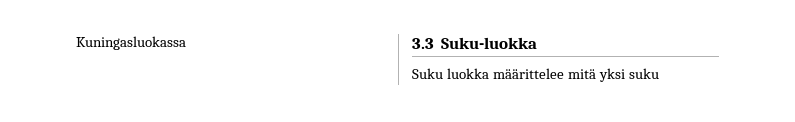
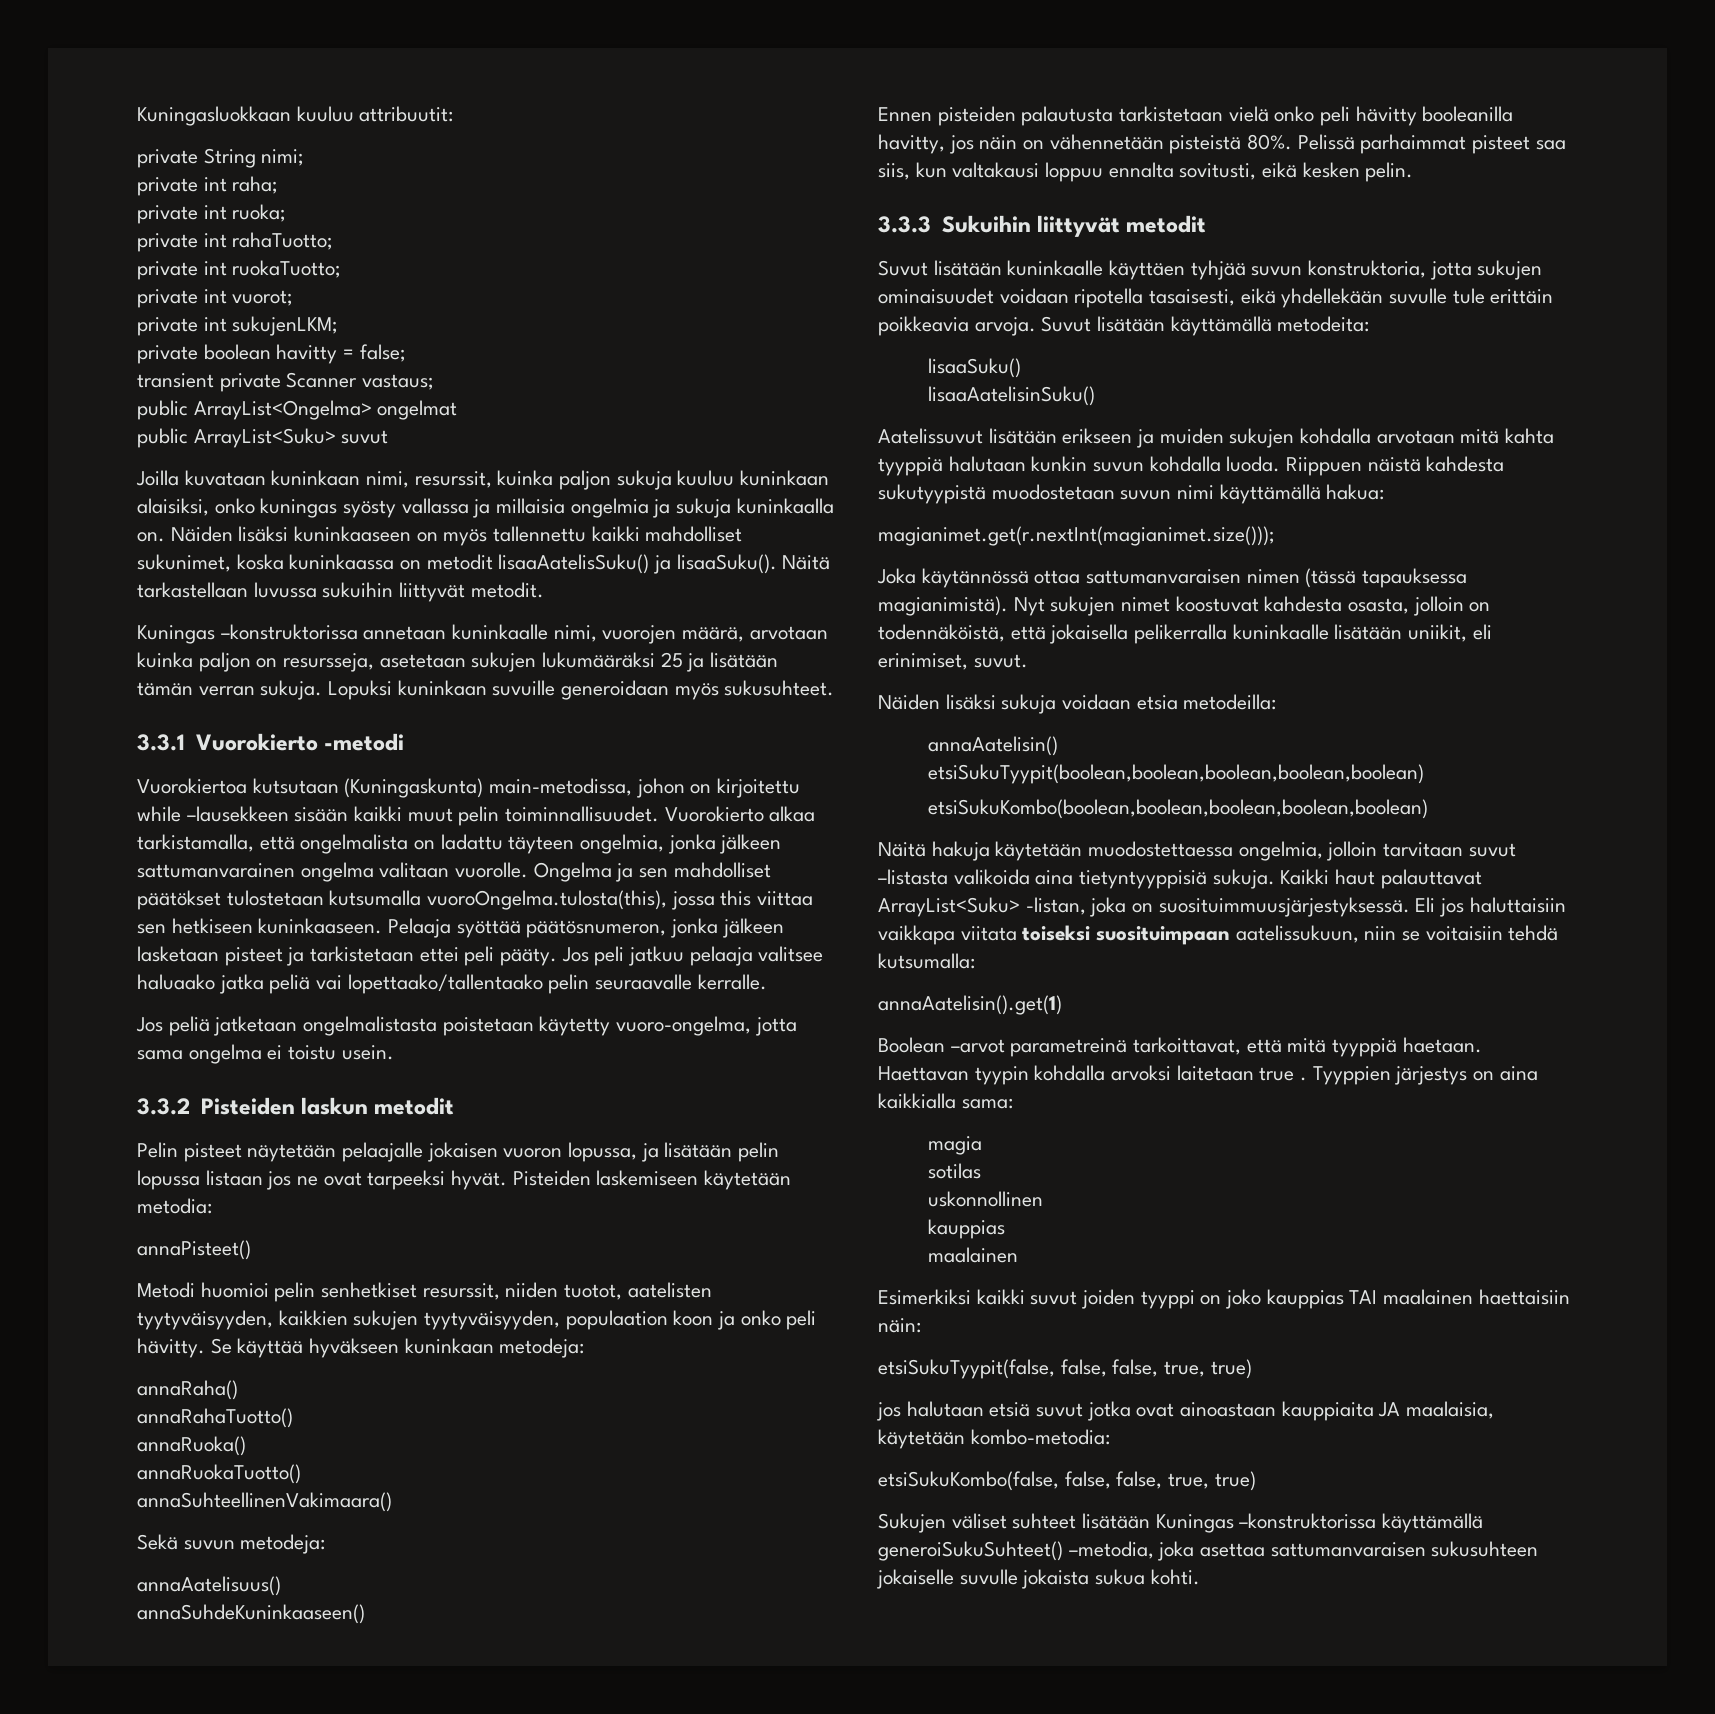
[76,36,186,50] [412,37,538,49] [412,68,659,82] Kuningasluokassa // 3.3 Suku-luokka // Suku luokka määrittelee mitä yksi suku -> [137,106,454,126] [137,148,305,168] [137,176,279,196] [137,204,287,224] [137,232,334,252] [137,260,342,280] [137,289,294,308] [137,316,339,336] [137,344,406,364] [137,372,435,392] [137,400,458,420] [137,428,389,448] [136,470,830,490] [137,498,834,518] [137,526,743,546] [137,554,831,574] [137,582,544,602] [137,624,828,644] [137,652,779,672] [137,680,835,700] [137,733,404,751] [137,778,801,798] [137,806,816,826] [137,834,782,854] [137,862,771,882] [137,890,814,910] [137,918,784,938] [137,946,824,966] [137,974,767,994] [136,1016,797,1036] [137,1044,394,1064] [137,1097,455,1115] [137,1142,780,1162] [137,1170,792,1190] [137,1198,212,1214] [137,1240,251,1260] [137,1282,712,1302] [137,1310,817,1330] [137,1338,585,1358] [137,1380,238,1400] [137,1408,293,1428] [137,1436,246,1456] [137,1464,301,1484] [137,1492,392,1512] [137,1534,326,1554] [137,1576,281,1596] [137,1604,365,1624] [878,106,1514,126] [878,134,1566,154] [878,162,1414,182] [878,215,1207,237] [878,260,1543,280] [878,288,1554,308] [878,316,1370,336] [928,358,1022,378] [928,386,1096,406] [878,428,1555,448] [878,456,1505,476] [878,484,1385,504] [878,526,1275,546] [877,568,1468,588] [878,596,1491,616] [878,624,1492,644] [878,653,1028,670] [878,694,1277,714] [928,736,1059,756] [928,764,1425,784] [928,799,1429,819] [878,841,1516,861] [878,869,1482,889] [878,897,1566,917] [878,925,1559,945] [878,953,975,969] [878,995,1062,1015] [878,1037,1482,1057] [878,1065,1538,1085] [878,1093,1013,1109] [928,1136,983,1155] [928,1163,982,1179] [928,1191,1044,1207] [928,1219,1006,1239] [928,1247,1019,1263] [878,1289,1570,1309] [878,1318,921,1333] [878,1359,1252,1379] [876,1401,1495,1421] [878,1429,1110,1449] [878,1471,1256,1491] [878,1513,1484,1533] [878,1541,1539,1561] [876,1569,1200,1589] Kuningasluokkaan kuuluu attribuutit: // private String nimi; // private int raha; // private int ruoka; // private int rahaTuotto; // private int ruokaTuotto; // private int vuorot; // private int sukujenLKM; // private boolean havitty = false; // transient private Scanner vastaus; // public ArrayList<Ongelma> ongelmat // public ArrayList<Suku> suvut // Joilla kuvataan kuninkaan nimi, resurssit, kuinka paljon sukuja kuuluu kuninkaan alaisiksi, onko kuningas syösty vallassa ja millaisia ongelmia ja sukuja kuninkaalla on. Näiden lisäksi kuninkaaseen on myös tallennettu kaikki mahdolliset sukunimet, koska kuninkaassa on metodit lisaaAatelisSuku() ja lisaaSuku(). Näitä tarkastellaan luvussa sukuihin liittyvät metodit. // Kuningas –konstruktorissa annetaan kuninkaalle nimi, vuorojen määrä, arvotaan kuinka paljon on resursseja, asetetaan sukujen lukumääräksi 25 ja lisätään tämän verran sukuja. Lopuksi kuninkaan suvuille generoidaan myös sukusuhteet. // 3.3.1 Vuorokierto -metodi // Vuorokiertoa kutsutaan (Kuningaskunta) main-metodissa, johon on kirjoitettu while –lausekkeen sisään kaikki muut pelin toiminnallisuudet. Vuorokierto alkaa tarkistamalla, että ongelmalista on ladattu täyteen ongelmia, jonka jälkeen sattumanvarainen ongelma valitaan vuorolle. Ongelma ja sen mahdolliset päätökset tulostetaan kutsumalla vuoroOngelma.tulosta(this), jossa this viittaa sen hetkiseen kuninkaaseen. Pelaaja syöttää päätösnumeron, jonka jälkeen lasketaan pisteet ja tarkistetaan ettei peli pääty. Jos peli jatkuu pelaaja valitsee haluaako jatka peliä vai lopettaako/tallentaako pelin seuraavalle kerralle. // Jos peliä jatketaan ongelmalistasta poistetaan käytetty vuoro-ongelma, jotta sama ongelma ei toistu usein. // 3.3.2 Pisteiden laskun metodit // Pelin pisteet näytetään pelaajalle jokaisen vuoron lopussa, ja lisätään pelin lopussa listaan jos ne ovat tarpeeksi hyvät. Pisteiden laskemiseen käytetään metodia: // annaPisteet() // Metodi huomioi pelin senhetkiset resurssit, niiden tuotot, aatelisten tyytyväisyyden, kaikkien sukujen tyytyväisyyden, populaation koon ja onko peli hävitty. Se käyttää hyväkseen kuninkaan metodeja: // annaRaha() // annaRahaTuotto() // annaRuoka() // annaRuokaTuotto() // annaSuhteellinenVakimaara() // Sekä suvun metodeja: // annaAatelisuus() // annaSuhdeKuninkaaseen() // Ennen pisteiden palautusta tarkistetaan vielä onko peli hävitty booleanilla havitty, jos näin on vähennetään pisteistä 80%. Pelissä parhaimmat pisteet saa siis, kun valtakausi loppuu ennalta sovitusti, eikä kesken pelin. // 3.3.3 Sukuihin liittyvät metodit // Suvut lisätään kuninkaalle käyttäen tyhjää suvun konstruktoria, jotta sukujen ominaisuudet voidaan ripotella tasaisesti, eikä yhdellekään suvulle tule erittäin poikkeavia arvoja. Suvut lisätään käyttämällä metodeita: // lisaaSuku() // lisaaAatelisinSuku() // Aatelissuvut lisätään erikseen ja muiden sukujen kohdalla arvotaan mitä kahta tyyppiä halutaan kunkin suvun kohdalla luoda. Riippuen näistä kahdesta sukutyypistä muodostetaan suvun nimi käyttämällä hakua: // magianimet.get(r.nextInt(magianimet.size())); // Joka käytännössä ottaa sattumanvaraisen nimen (tässä tapauksessa magianimistä). Nyt sukujen nimet koostuvat kahdesta osasta, jolloin on todennäköistä, että jokaisella pelikerralla kuninkaalle lisätään uniikit, eli erinimiset, suvut. // Näiden lisäksi sukuja voidaan etsia metodeilla: // annaAatelisin() // etsiSukuTyypit(boolean,boolean,boolean,boolean,boolean) // etsiSukuKombo(boolean,boolean,boolean,boolean,boolean) // Näitä hakuja käytetään muodostettaessa ongelmia, jolloin tarvitaan suvut –listasta valikoida aina tietyntyyppisiä sukuja. Kaikki haut palauttavat ArrayList<Suku> -listan, joka on suosituimmuusjärjestyksessä. Eli jos haluttaisiin vaikkapa viitata toiseksi suosituimpaan aatelissukuun, niin se voitaisiin tehdä kutsumalla: // annaAatelisin().get(1) // Boolean –arvot parametreinä tarkoittavat, että mitä tyyppiä haetaan. Haettavan tyypin kohdalla arvoksi laitetaan true . Tyyppien järjestys on aina kaikkialla sama: // magia // sotilas // uskonnollinen // kauppias // maalainen // Esimerkiksi kaikki suvut joiden tyyppi on joko kauppias TAI maalainen haettaisiin näin: // etsiSukuTyypit(false, false, false, true, true) // jos halutaan etsiä suvut jotka ovat ainoastaan kauppiaita JA maalaisia, käytetään kombo-metodia: // etsiSukuKombo(false, false, false, true, true) // Sukujen väliset suhteet lisätään Kuningas –konstruktorissa käyttämällä generoiSukuSuhteet() –metodia, joka asettaa sattumanvaraisen sukusuhteen jokaiselle suvulle jokaista sukua kohti.

